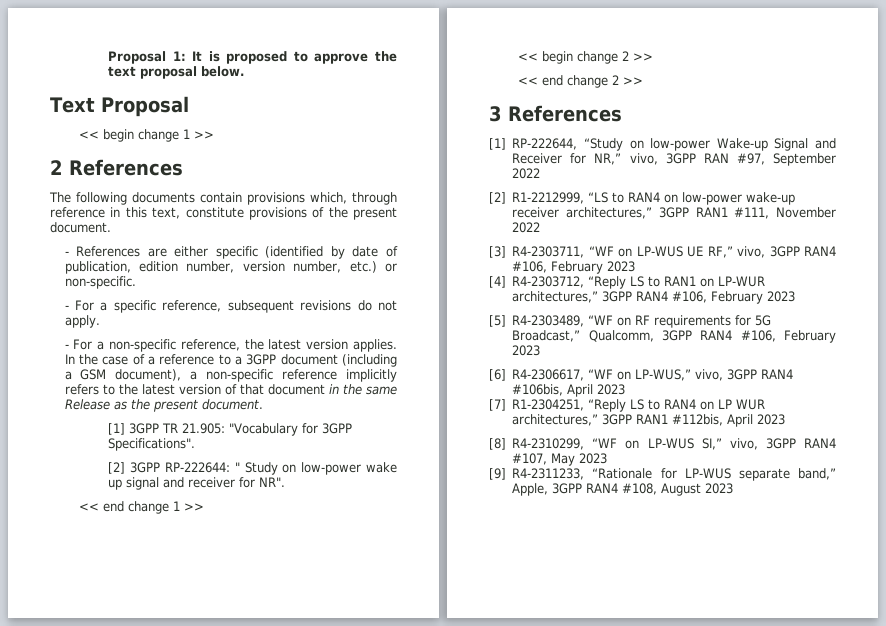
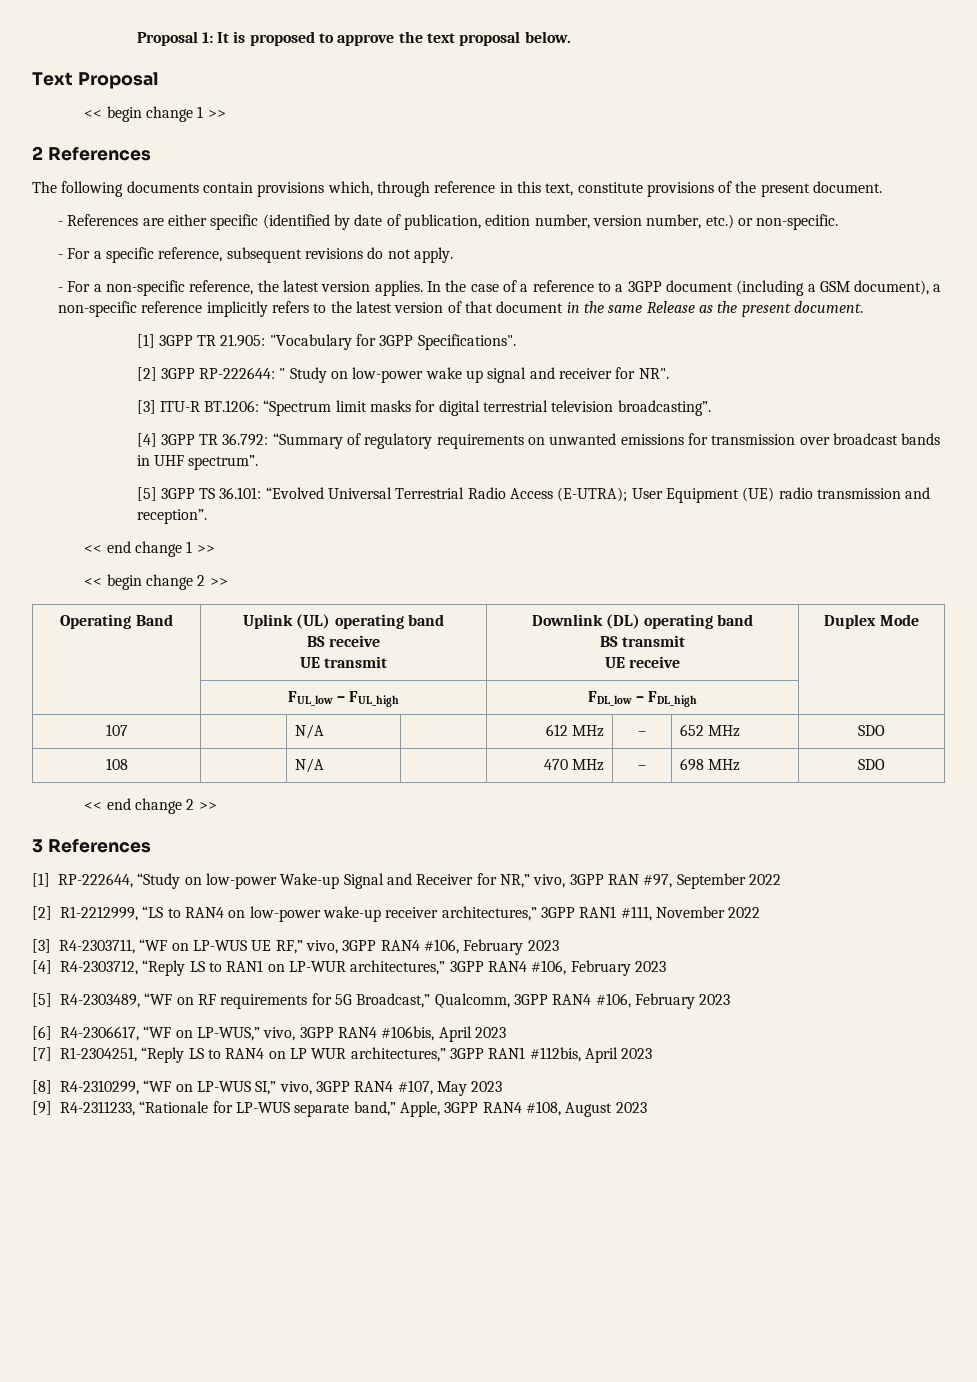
(286, 482) none -> [136,400,711,416] [136,433,941,449] [136,455,259,470] [136,487,931,503] [136,509,207,524] // [3] ITU-R BT.1206: “Spectrum limit masks for digital terrestrial television broadcasting”. // [4] 3GPP TR 36.792: “Summary of regulatory requirements on unwanted emissions for transmission over broadcast bands in UHF spectrum”. // [5] 3GPP TS 36.101: “Evolved Universal Terrestrial Radio Access (E-UTRA); User Equipment (UE) radio transmission and reception”.
(654, 57) none -> [60,614,173,629] [243,614,444,629] [306,635,381,647] [299,656,388,668] [531,614,754,629] [599,635,686,647] [604,656,681,668] [824,614,919,629] [287,691,400,707] [587,691,698,707] [105,724,128,736] [294,724,324,739] [545,724,605,737] [638,731,646,736] [679,724,741,737] [858,725,885,736] [105,758,128,770] [294,758,324,773] [543,759,605,771] [638,765,646,770] [679,758,741,771] [858,759,885,770] // Operating Band | Uplink (UL) operating band // BS receive // UE transmit | Downlink (DL) operating band // BS transmit // UE receive | Duplex Mode // | FUL_low – FUL_high | FDL_low – FDL_high | // 107 | | N/A | | 612 MHz | – | 652 MHz | SDO // 108 | | N/A | | 470 MHz | – | 698 MHz | SDO

